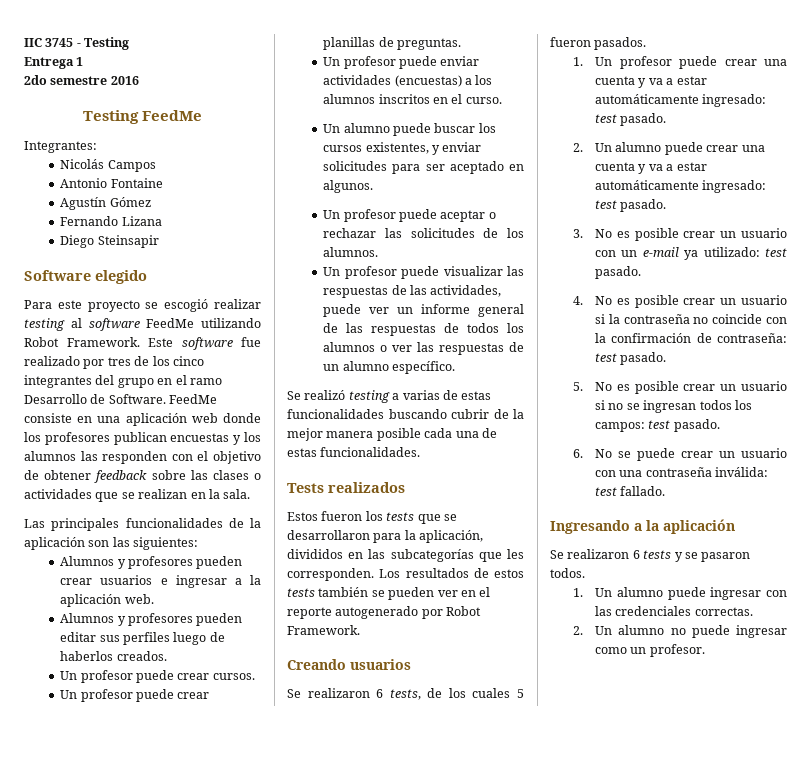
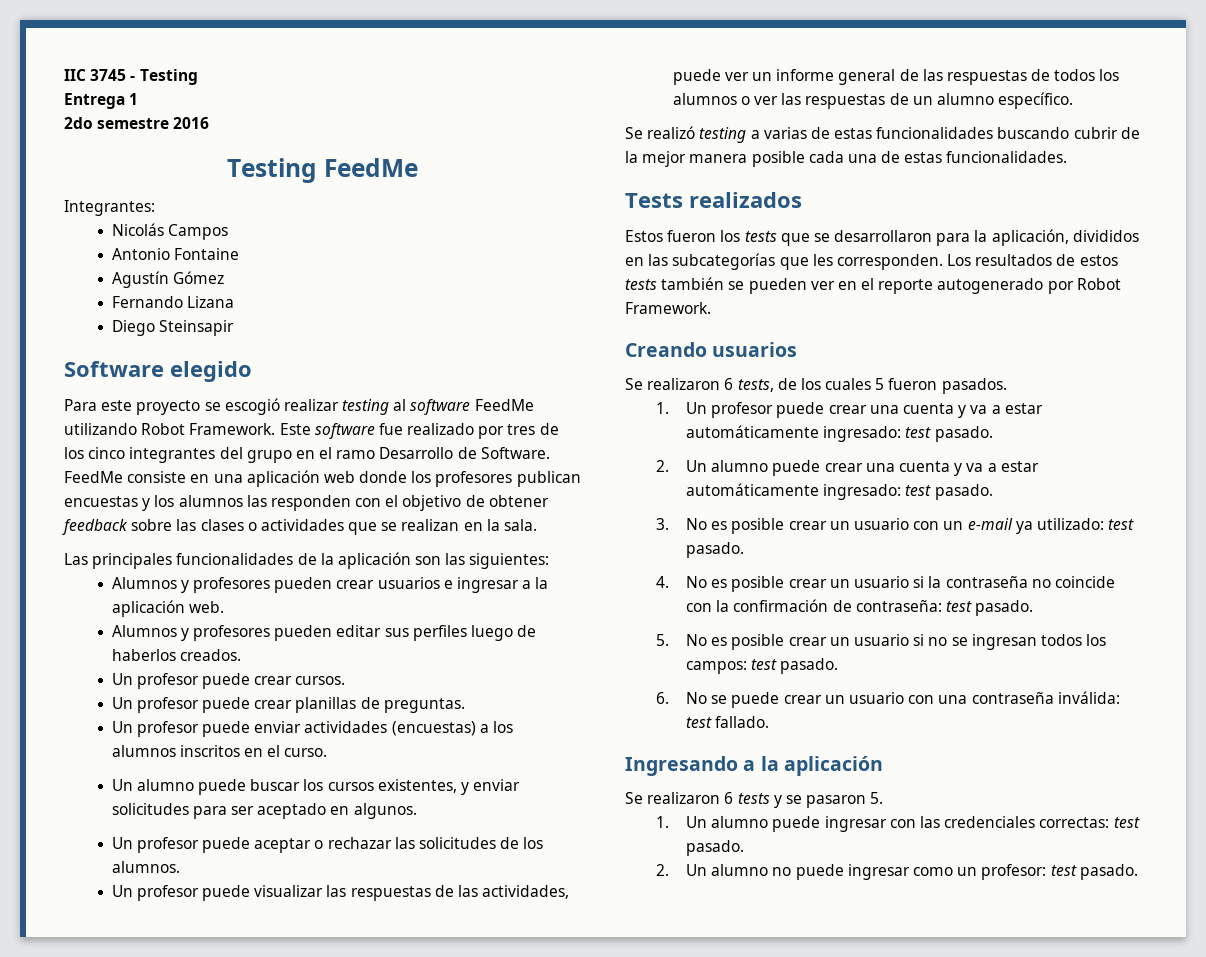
[550,568,585,578] todos. -> [870,792,884,804] 5.
[694,607,753,616] correctas. -> [1039,817,1140,828] [686,840,745,856] correctas: test pasado.
[649,644,705,657] profesor. -> [981,864,1138,880] profesor: test pasado.

